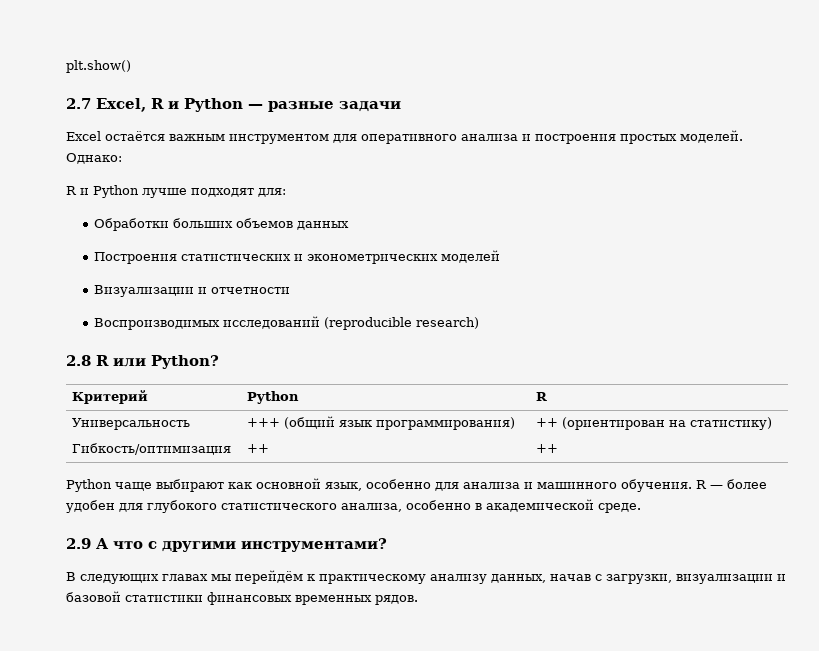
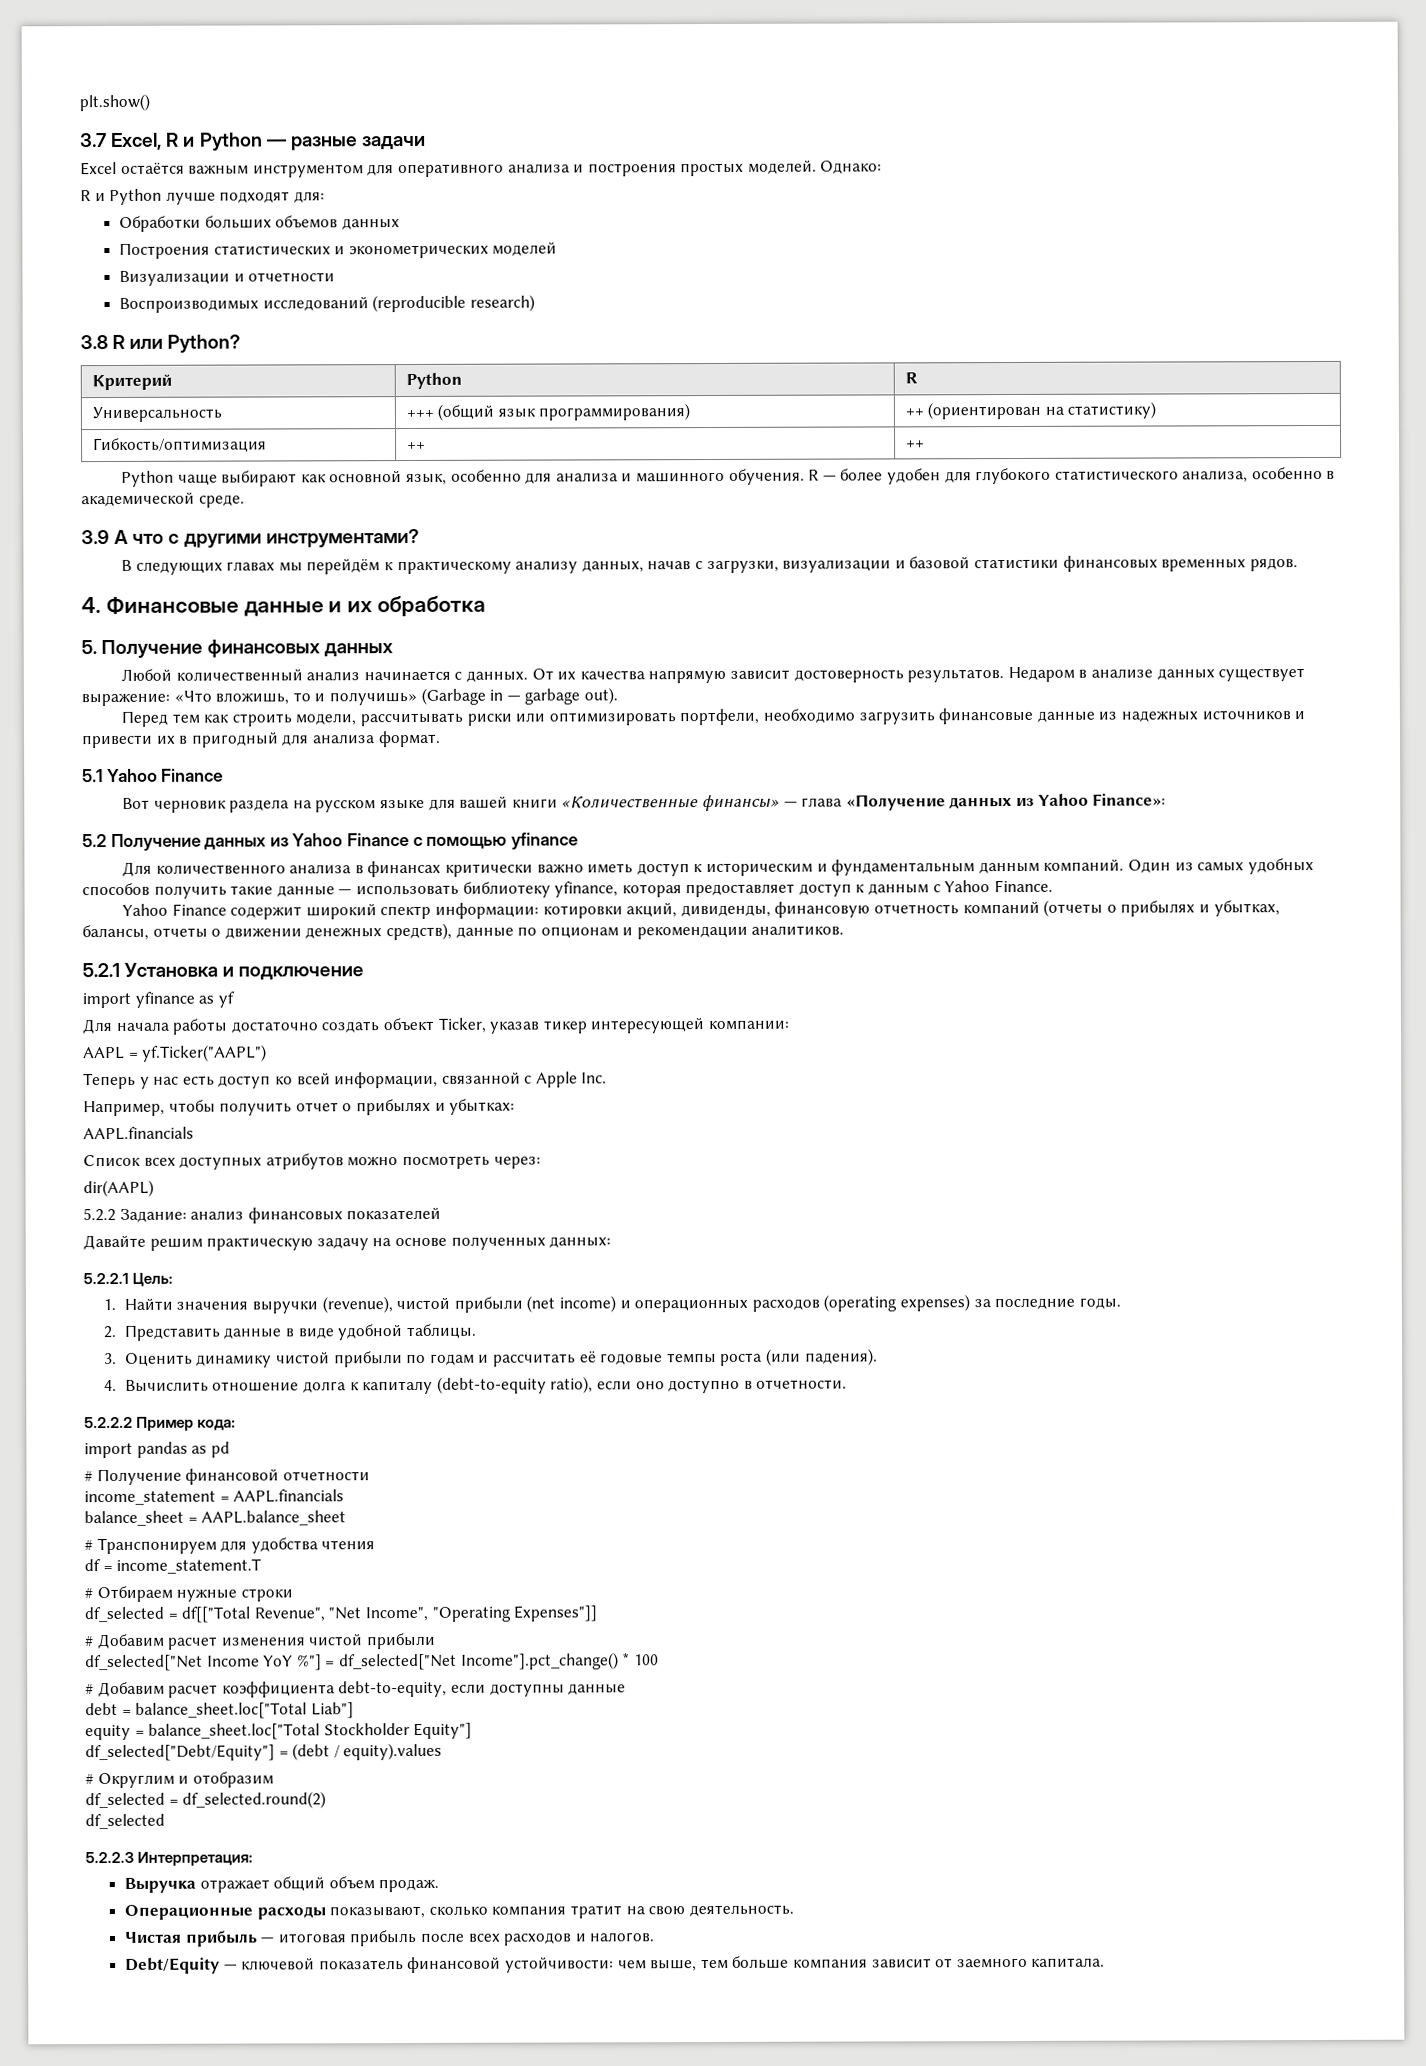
[66,98,91,109] 2.7 -> [80,133,107,148] 3.7
[66,355,91,366] 2.8 -> [80,335,108,350] 3.8
[66,538,91,549] 2.9 -> [81,529,110,545] 3.9
(418, 600) none -> [81,595,487,618] [81,639,394,659] [121,666,1306,684] [81,687,618,707] [121,707,1306,727] [82,730,441,749] [82,768,224,783] [122,793,1167,813] [82,832,578,851] [122,858,1314,878] [82,879,1053,899] [122,899,1280,920] [82,922,845,941] [82,962,365,981] [82,991,235,1009] [82,1017,789,1035] [83,1044,268,1062] [83,1071,608,1090] [83,1098,516,1117] [83,1126,194,1141] [83,1153,541,1170] [83,1179,154,1198] [83,1206,442,1224] [83,1234,612,1251] [83,1272,174,1287] [103,1294,1121,1314] [103,1323,477,1341] [104,1348,878,1368] [104,1376,848,1395] [84,1416,237,1431] [84,1441,230,1459] [84,1468,370,1486] [84,1489,345,1506] [84,1510,347,1527] [84,1537,376,1555] [84,1558,262,1574] [84,1585,293,1603] [84,1605,598,1623] [84,1632,436,1650] [85,1652,659,1672] [85,1680,627,1698] [85,1702,354,1719] [85,1722,473,1741] [85,1742,443,1762] [85,1771,274,1789] [85,1791,327,1809] [85,1813,165,1830] [85,1851,254,1866] [124,1876,440,1893] [124,1904,794,1920] [124,1929,656,1947] [125,1955,1106,1974] // 4. Финансовые данные и их обработка // 5. Получение финансовых данных // Любой количественный анализ начинается с данных. От их качества напрямую зависит достоверность результатов. Недаром в анализе данных существует выражение: «Что вложишь, то и получишь» (Garbage in — garbage out). // Перед тем как строить модели, рассчитывать риски или оптимизировать портфели, необходимо загрузить финансовые данные из надежных источников и привести их в пригодный для анализа формат. // 5.1 Yahoo Finance // Вот черновик раздела на русском языке для вашей книги «Количественные финансы» — глава «Получение данных из Yahoo Finance»: // 5.2 Получение данных из Yahoo Finance с помощью yfinance // Для количественного анализа в финансах критически важно иметь доступ к историческим и фундаментальным данным компаний. Один из самых удобных способов получить такие данные — использовать библиотеку yfinance, которая предоставляет доступ к данным с Yahoo Finance. // Yahoo Finance содержит широкий спектр информации: котировки акций, дивиденды, финансовую отчетность компаний (отчеты о прибылях и убытках, балансы, отчеты о движении денежных средств), данные по опционам и рекомендации аналитиков. // 5.2.1 Установка и подключение // import yfinance as yf // Для начала работы достаточно создать объект Ticker, указав тикер интересующей компании: // AAPL = yf.Ticker("AAPL") // Теперь у нас есть доступ ко всей информации, связанной с Apple Inc. // Например, чтобы получить отчет о прибылях и убытках: // AAPL.financials // Список всех доступных атрибутов можно посмотреть через: // dir(AAPL) // 5.2.2 Задание: анализ финансовых показателей // Давайте решим практическую задачу на основе полученных данных: // 5.2.2.1 Цель: // 1. Найти значения выручки (revenue), чистой прибыли (net income) и операционных расходов (operating expenses) за последние годы. // 2. Представить данные в виде удобной таблицы. // 3. Оценить динамику чистой прибыли по годам и рассчитать её годовые темпы роста (или падения). // 4. Вычислить отношение долга к капиталу (debt-to-equity ratio), если оно доступно в отчетности. // 5.2.2.2 Пример кода: // import pandas as pd // # Получение финансовой отчетности // income_statement = AAPL.financials // balance_sheet = AAPL.balance_sheet // # Транспонируем для удобства чтения // df = income_statement.T // # Отбираем нужные строки // df_selected = df[["Total Revenue", "Net Income", "Operating Expenses"]] // # Добавим расчет изменения чистой прибыли // df_selected["Net Income YoY %"] = df_selected["Net Income"].pct_change() * 100 // # Добавим расчет коэффициента debt-to-equity, если доступны данные // debt = balance_sheet.loc["Total Liab"] // equity = balance_sheet.loc["Total Stockholder Equity"] // df_selected["Debt/Equity"] = (debt / equity).values // # Округлим и отобразим // df_selected = df_selected.round(2) // df_selected // 5.2.2.3 Интерпретация: // Выручка отражает общий объем продаж. // Операционные расходы показывают, сколько компания тратит на свою деятельность. // Чистая прибыль — итоговая прибыль после всех расходов и налогов. // Debt/Equity — ключевой показатель финансовой устойчивости: чем выше, тем больше компания зависит от заемного капитала.

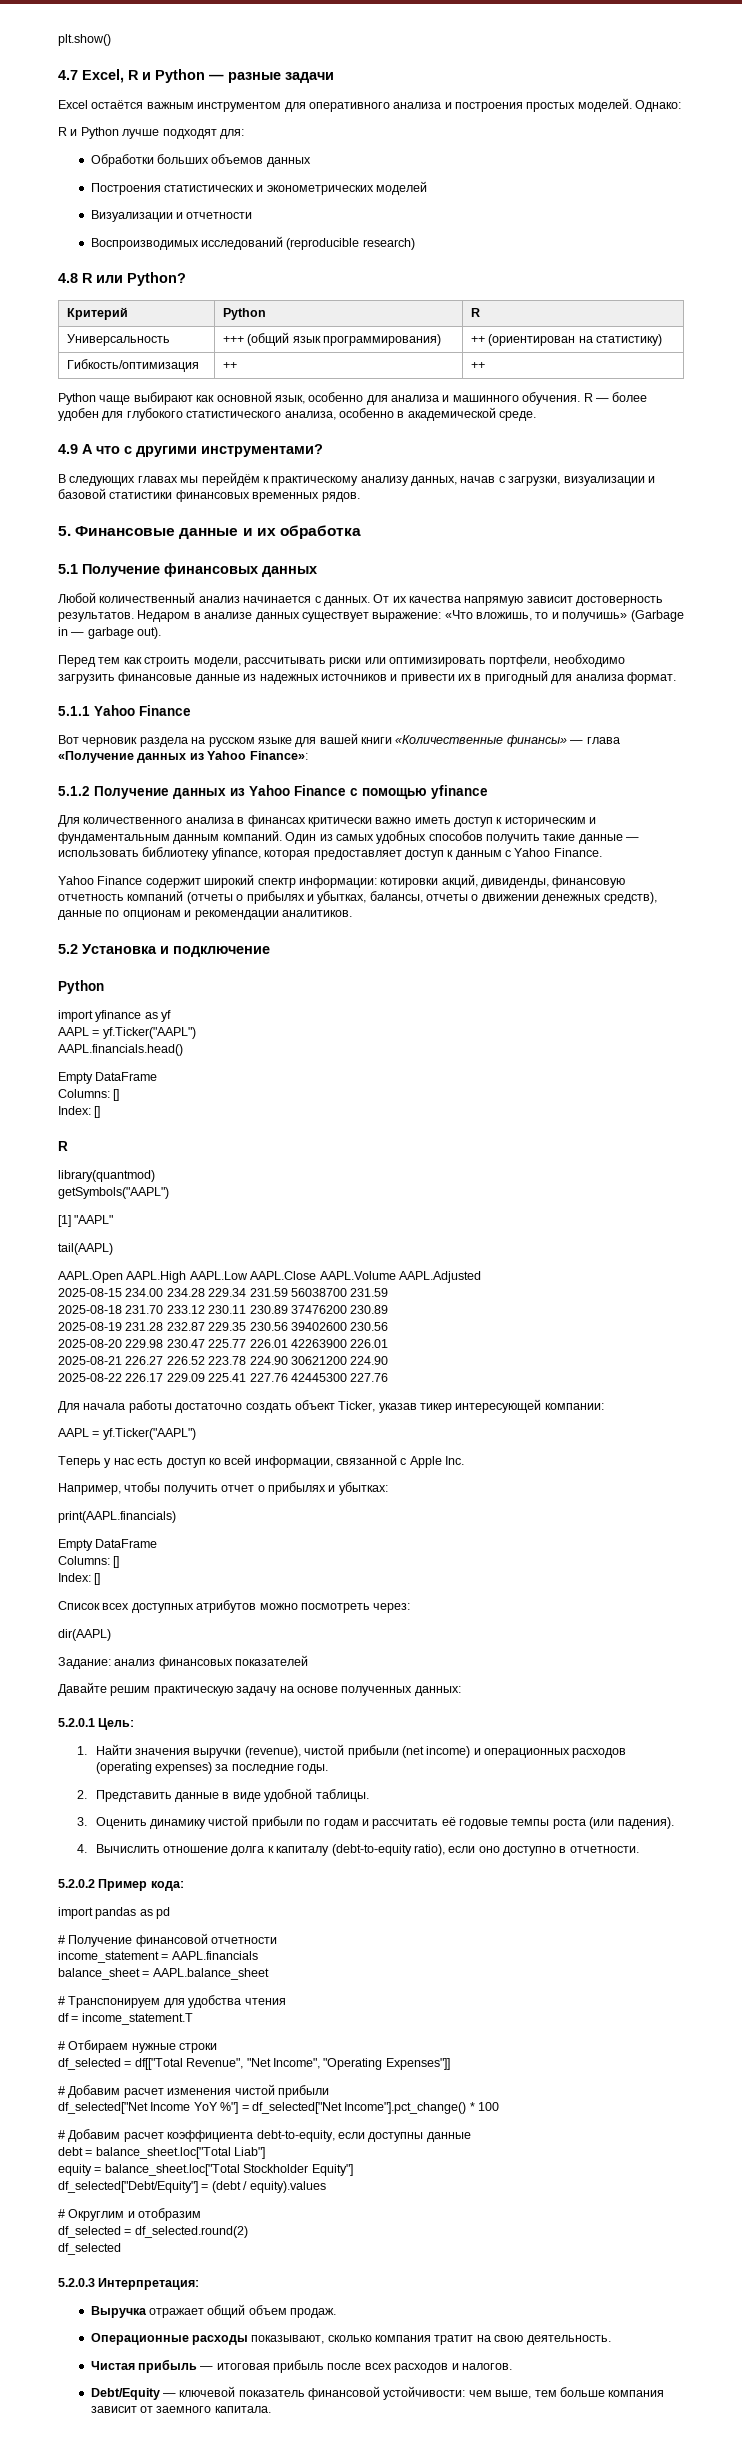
[80,133,107,148] 3.7 -> [58,70,78,80] 4.7
[80,335,108,350] 3.8 -> [58,273,78,283] 4.8
[81,529,110,545] 3.9 -> [58,444,78,454] 4.9
[81,597,101,614] 4. -> [58,526,71,536] 5.
[81,640,97,655] 5. -> [58,564,78,574] 5.1
[82,769,103,783] 5.1 -> [58,706,90,716] 5.1.1
[82,834,107,848] 5.2 -> [58,786,90,796] 5.1.2
[82,962,120,978] 5.2.1 -> [58,944,78,954] 5.2
(365, 973) none -> [58,980,104,994] // Python
(235, 999) none -> [58,1027,196,1039] [58,1044,183,1056] [58,1072,158,1084] [58,1089,120,1101] [58,1106,101,1118] [58,1141,68,1151] [58,1170,155,1182] [58,1187,169,1199] [58,1215,114,1227] [58,1243,113,1255] [58,1271,481,1283] [58,1288,389,1297] [58,1305,389,1314] [58,1322,389,1331] [58,1339,389,1348] [58,1356,389,1365] [58,1373,389,1382] // AAPL = yf.Ticker("AAPL") // AAPL.financials.head() // Empty DataFrame // Columns: [] // Index: [] // R // library(quantmod) // getSymbols("AAPL") // [1] "AAPL" // tail(AAPL) // AAPL.Open AAPL.High AAPL.Low AAPL.Close AAPL.Volume AAPL.Adjusted // 2025-08-15 234.00 234.28 229.34 231.59 56038700 231.59 // 2025-08-18 231.70 233.12 230.11 230.89 37476200 230.89 // 2025-08-19 231.28 232.87 229.35 230.56 39402600 230.56 // 2025-08-20 229.98 230.47 225.77 226.01 42263900 226.01 // 2025-08-21 226.27 226.52 223.78 224.90 30621200 224.90 // 2025-08-22 226.17 229.09 225.41 227.76 42445300 227.76
[83,1126,194,1141] AAPL.financials -> [58,1511,176,1523] [58,1539,158,1551] [58,1556,120,1568] [58,1573,101,1585] print(AAPL.financials) // Empty DataFrame // Columns: [] // Index: []
[83,1207,116,1222] 5.2.2 -> (111, 1635) none
[83,1272,129,1285] 5.2.2.1 -> [58,1718,95,1727] 5.2.0.1
[84,1416,133,1429] 5.2.2.2 -> [58,1879,95,1888] 5.2.0.2
[85,1851,134,1864] 5.2.2.3 -> [58,2278,95,2287] 5.2.0.3

